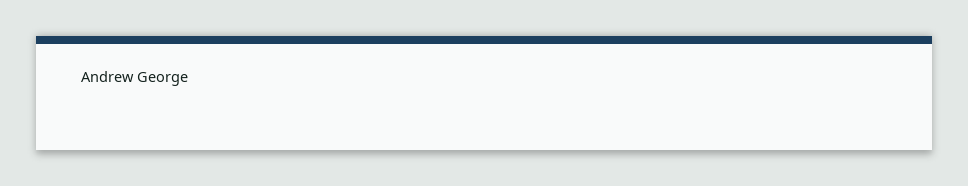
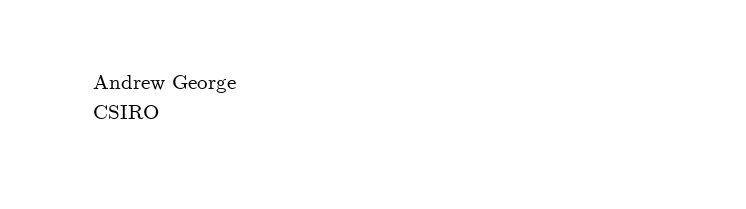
(188, 79) none -> [93,105,159,119] // CSIRO

